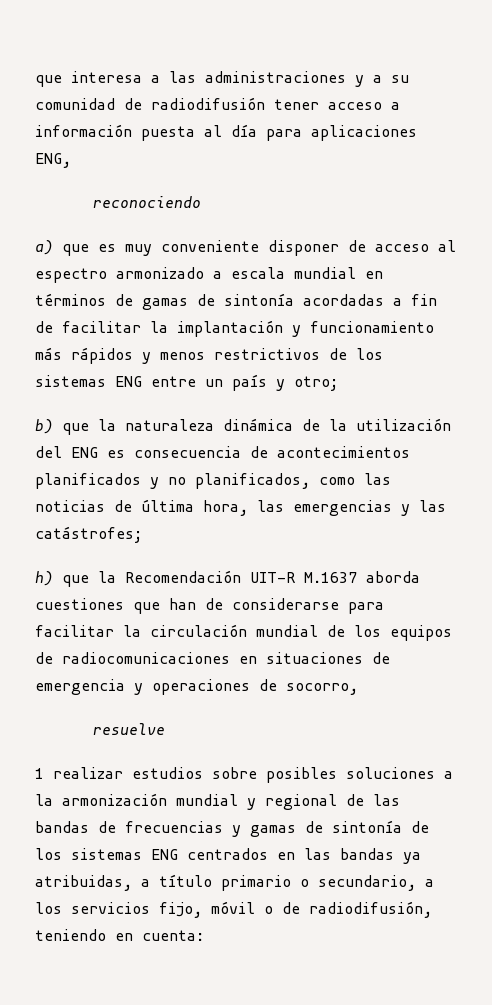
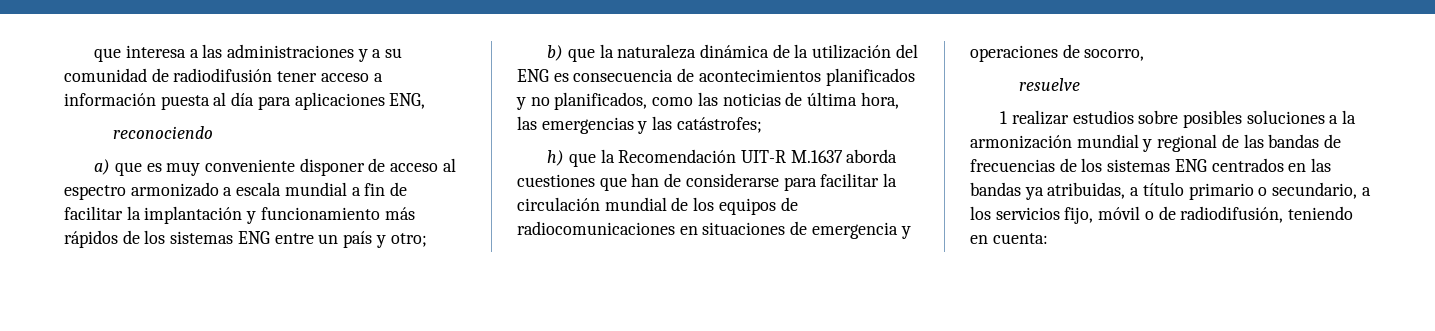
[365,271,383,279] [35,293,384,310] en términos de gamas de sintonía acordadas -> (347, 189) none
[142,348,320,364] y menos restrictivos -> (118, 239) none
[232,820,402,837] y gamas de sintonía -> (1055, 165) none

